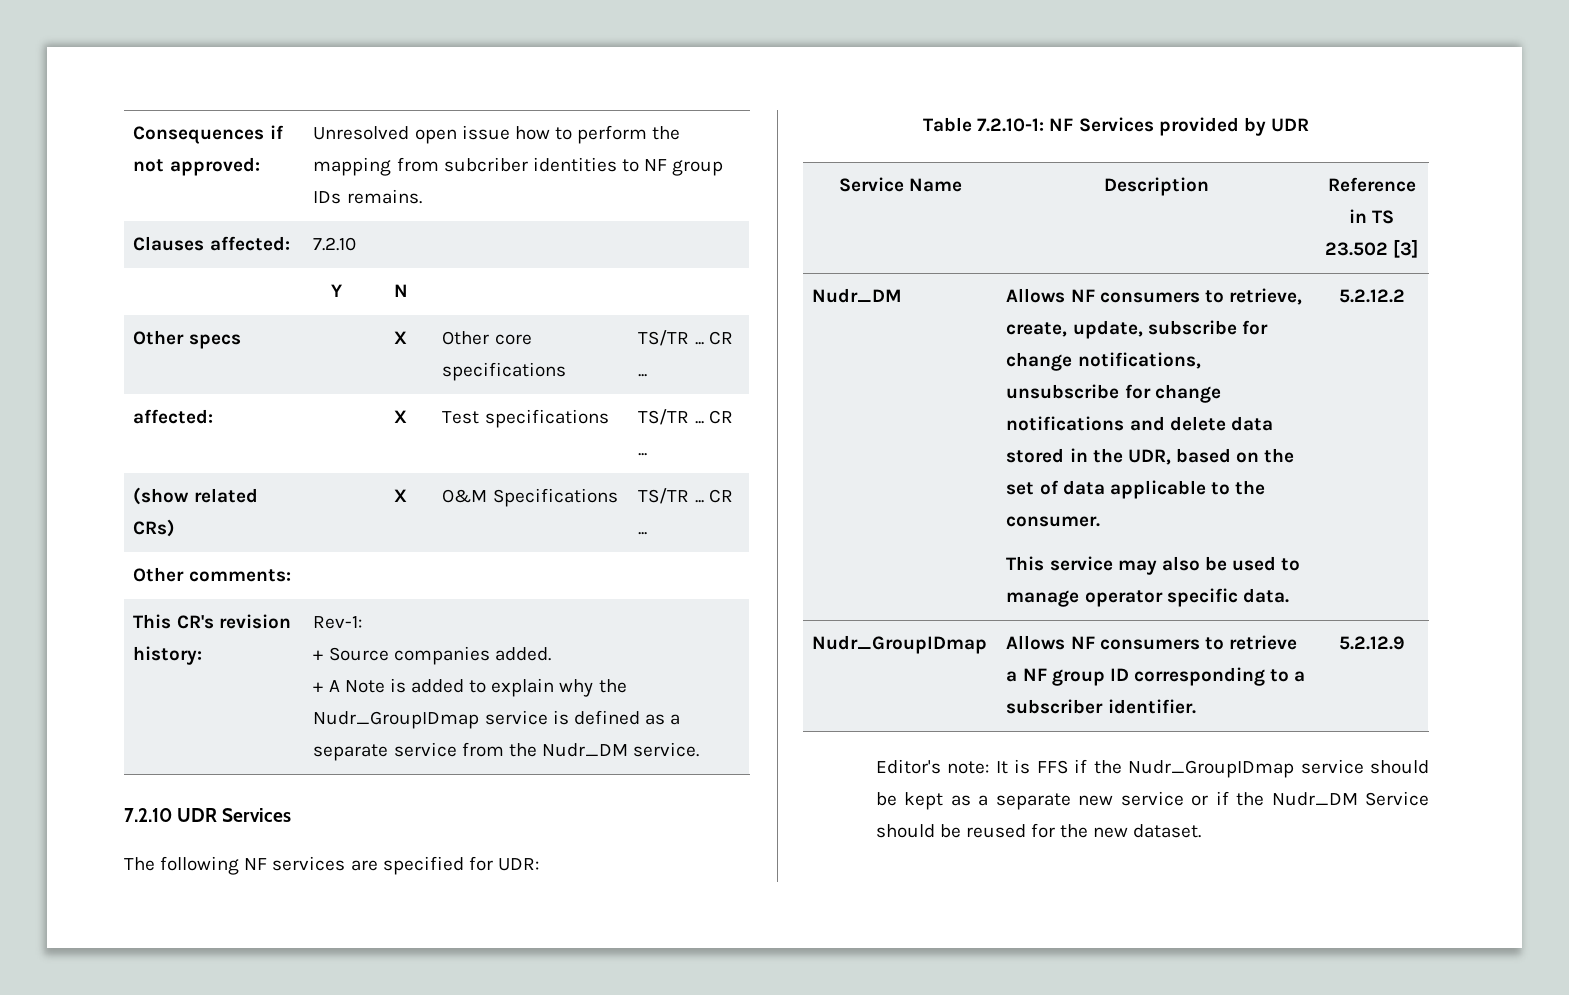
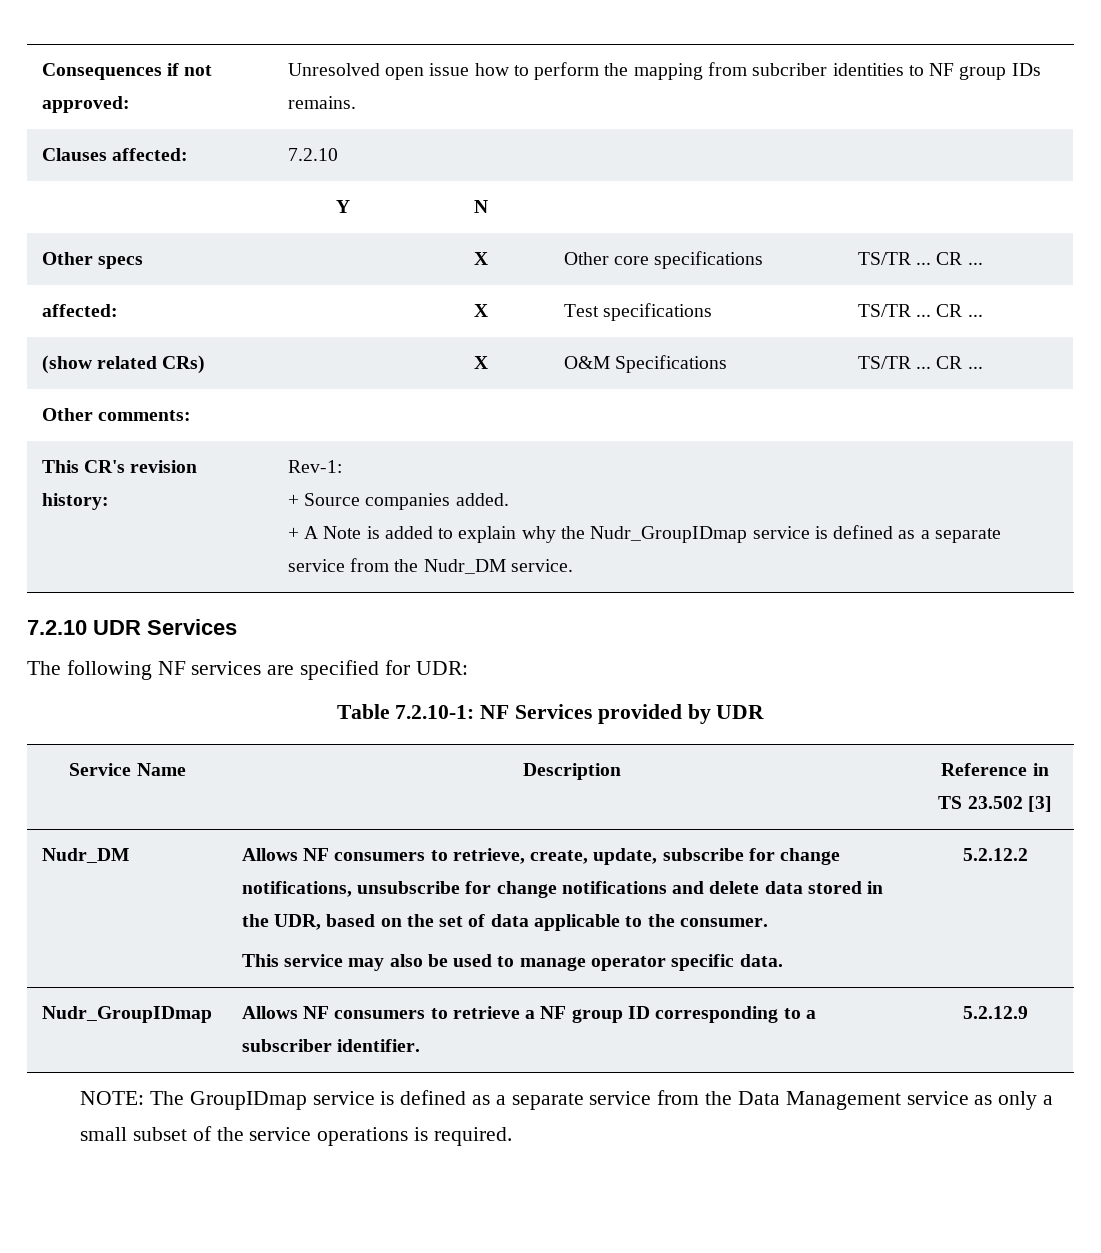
[875,759,1429,778] [875,791,1429,810] [875,823,1202,838] Editor's note: It is FFS if the Nudr_GroupIDmap service should be kept as a separate new service or if the Nudr_DM Service should be reused for the new dataset. -> [80,1090,1053,1110] [80,1126,512,1146] NOTE: The GroupIDmap service is defined as a separate service from the Data Management service as only a small subset of the service operations is required.

